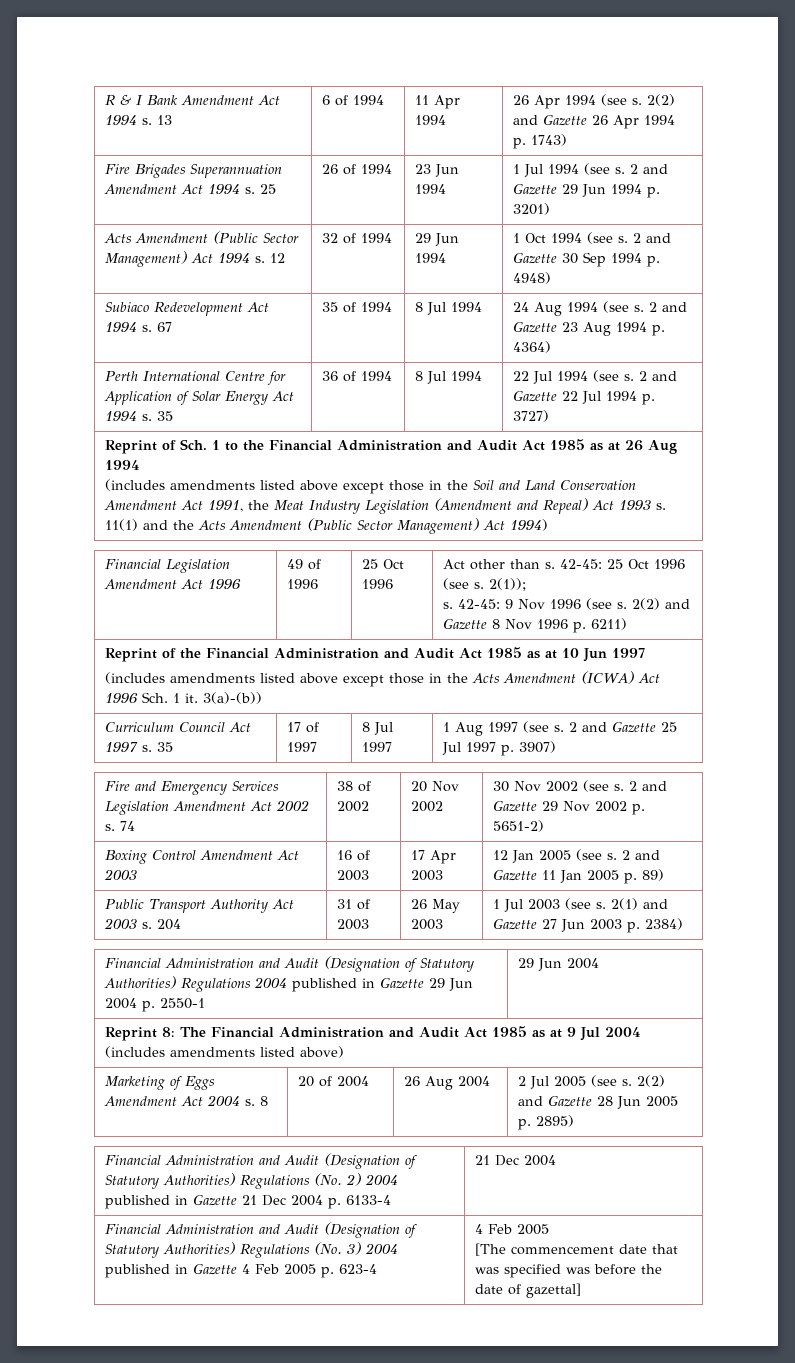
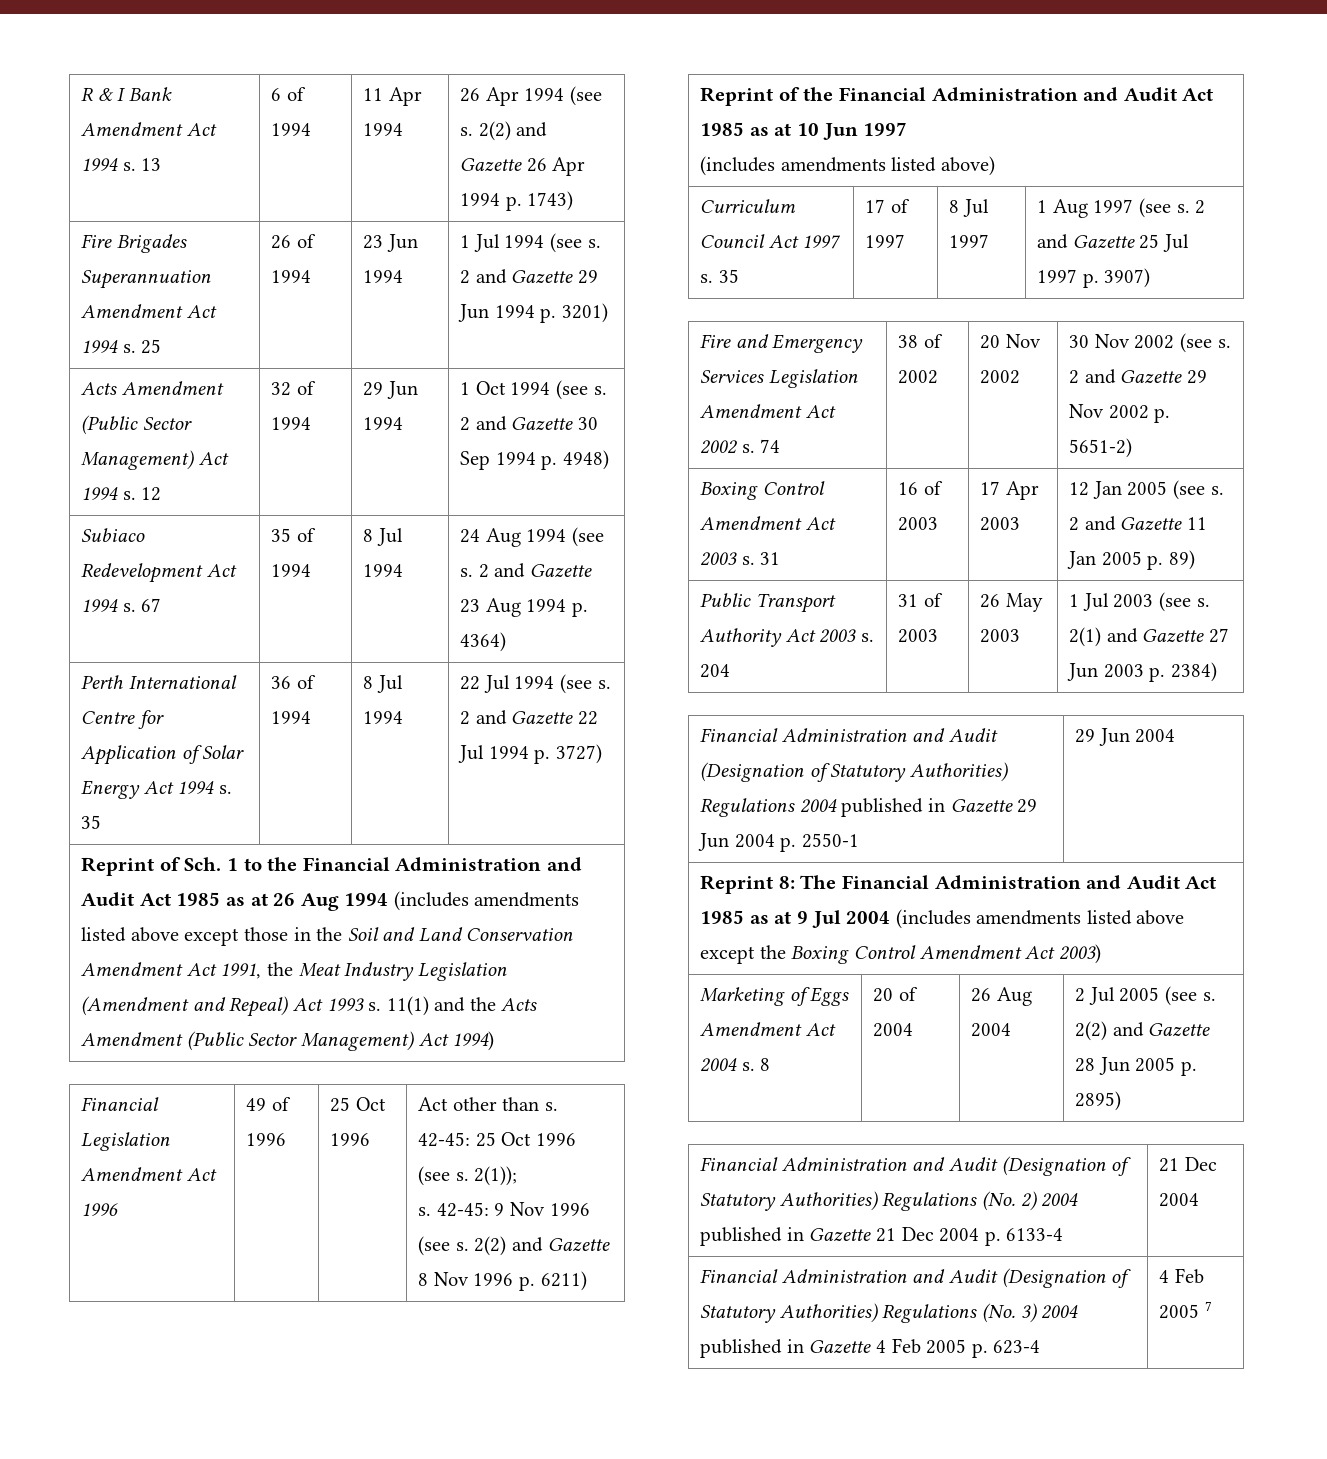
(141, 465) // -> (389, 899) none
[300,671,661,687] [105,692,263,704] above except those in the Acts Amendment (ICWA) Act 1996 Sch. 1 it. 3(a)-(b)) -> [941,156,996,176] above)
(138, 874) none -> [741,552,781,565] s. 31
[300,1046,345,1058] above) -> [1136,910,1185,925] [700,944,1101,964] above except the Boxing Control Amendment Act 2003)
[475,1243,679,1256] [475,1264,663,1278] [475,1283,582,1298] // [The commencement date that was specified was before the date of gazettal] -> [1204,1301,1212,1311] 7

